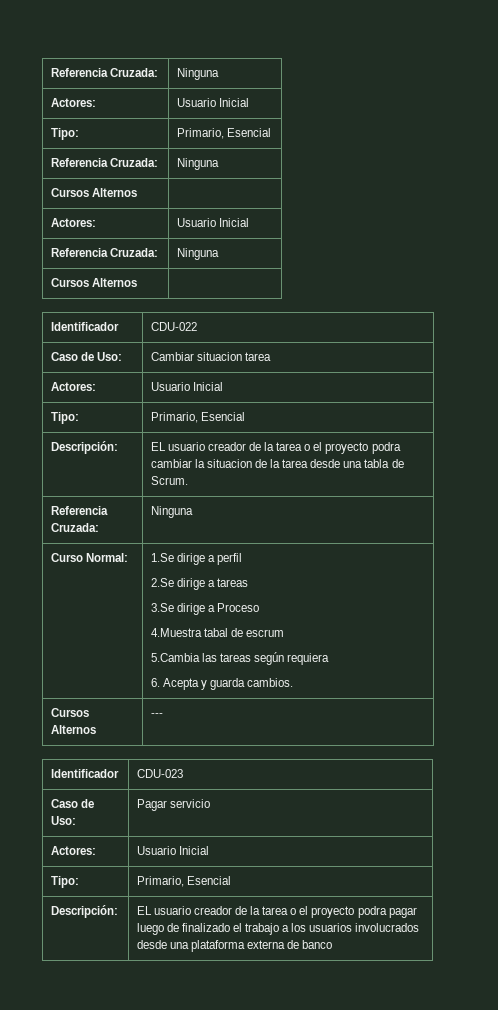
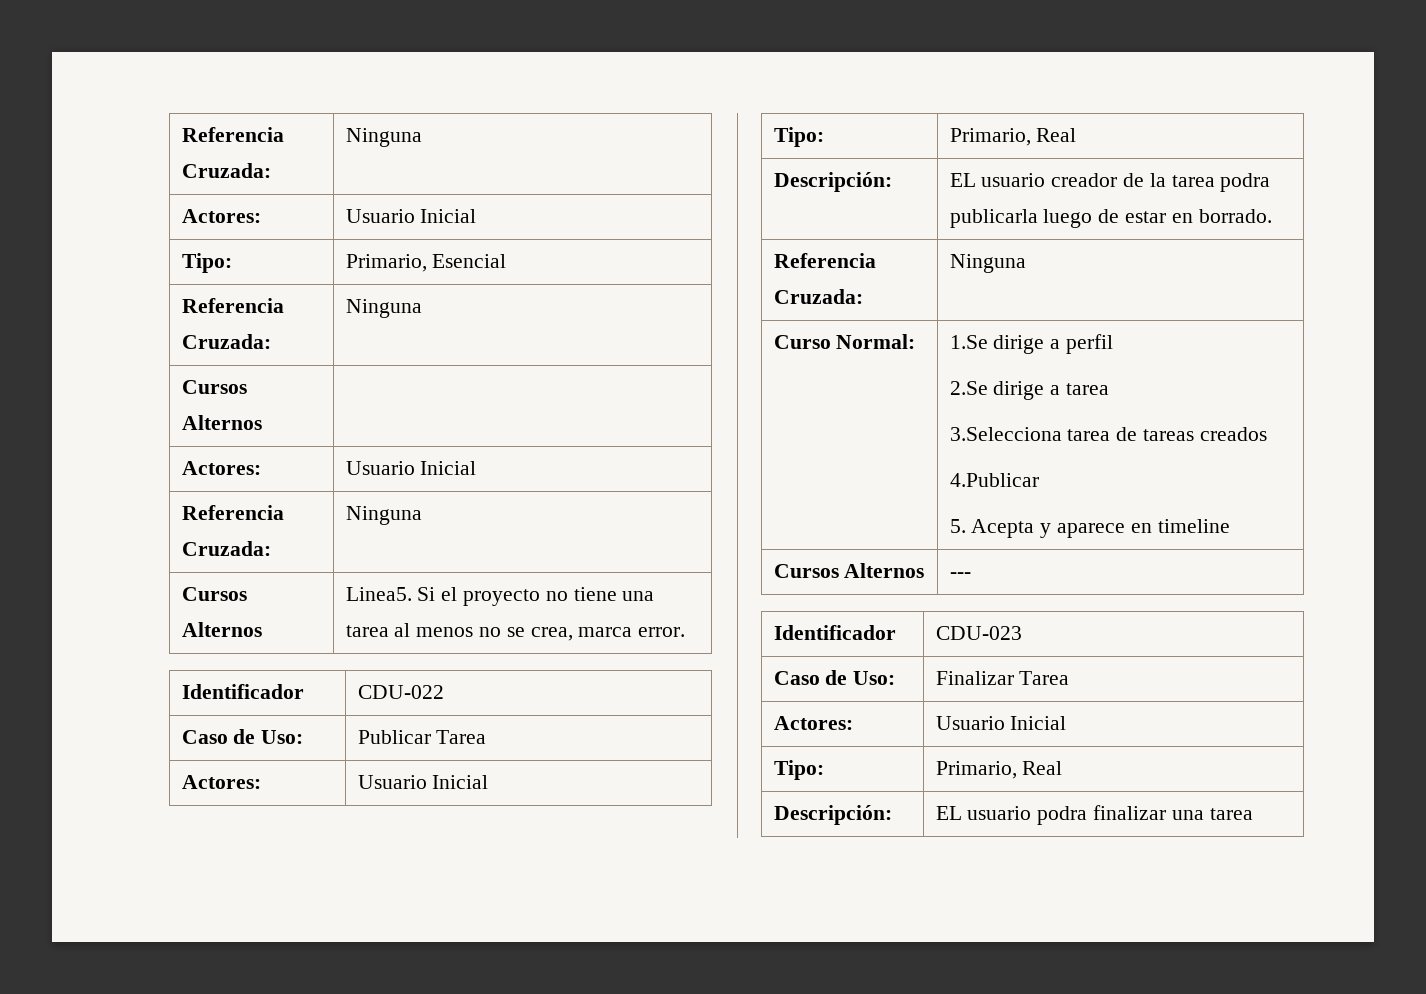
(137, 282) none -> [345,587,655,606] [345,623,686,641] Linea5. Si el proyecto no tiene una tarea al menos no se crea, marca error.
[150,352,271,361] [50,382,96,391] [150,382,223,391] [50,412,79,424] [150,412,245,423] [50,441,118,454] [150,442,401,454] [150,459,404,468] [150,476,188,485] Cambiar situacion tarea // Actores: | Usuario Inicial // Tipo: | Primario, Esencial // Descripción: | EL usuario creador de la tarea o el proyecto podra cambiar la situacion de la tarea desde una tabla de Scrum. -> [357,730,487,744] [181,775,261,789] [357,775,489,789] [773,127,824,147] [949,128,1077,146] [773,172,892,192] [949,173,1271,192] [949,209,1272,228] Publicar Tarea // Actores: | Usuario Inicial // Tipo: | Primario, Real // Descripción: | EL usuario creador de la tarea podra publicarla luego de estar en borrado.
[216,578,248,587] [150,603,259,615] [150,628,284,637] [150,652,330,665] [150,678,294,690] tareas // 3.Se dirige a Proceso // 4.Muestra tabal de escrum // 5.Cambia las tareas según requiera // 6. Acepta y guarda cambios. -> [1065,383,1109,395] [949,427,1267,441] [949,473,1039,487] [949,519,1230,538] tarea // 3.Selecciona tarea de tareas creados // 4.Publicar // 5. Acepta y aparece en timeline
[136,799,210,811] [50,846,96,855] [136,846,209,855] [50,876,79,888] [136,876,231,887] [50,905,118,918] [136,906,417,918] [136,923,420,935] [136,940,333,952] Pagar servicio // Actores: | Usuario Inicial // Tipo: | Primario, Esencial // Descripción: | EL usuario creador de la tarea o el proyecto podra pagar luego de finalizado el trabajo a los usuarios involucrados desde una plataforma externa de banco -> [935,671,1070,685] [773,716,853,730] [935,716,1067,730] [773,760,824,780] [935,761,1063,779] [773,805,892,825] [935,805,1253,825] Finalizar Tarea // Actores: | Usuario Inicial // Tipo: | Primario, Real // Descripción: | EL usuario podra finalizar una tarea

